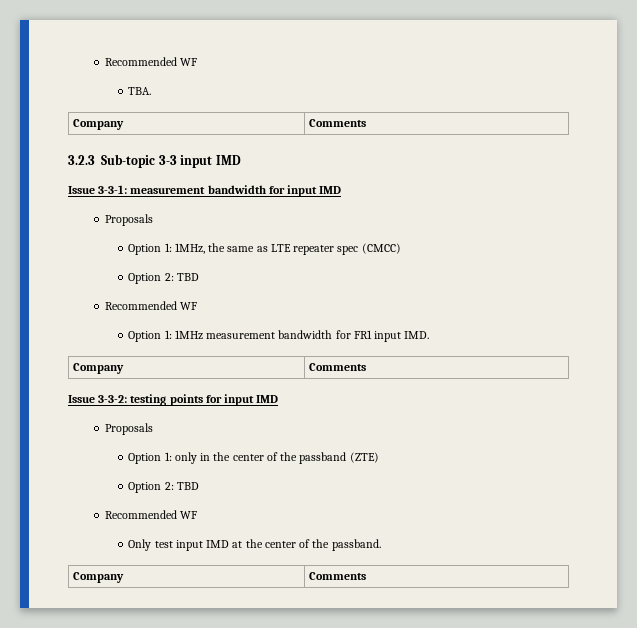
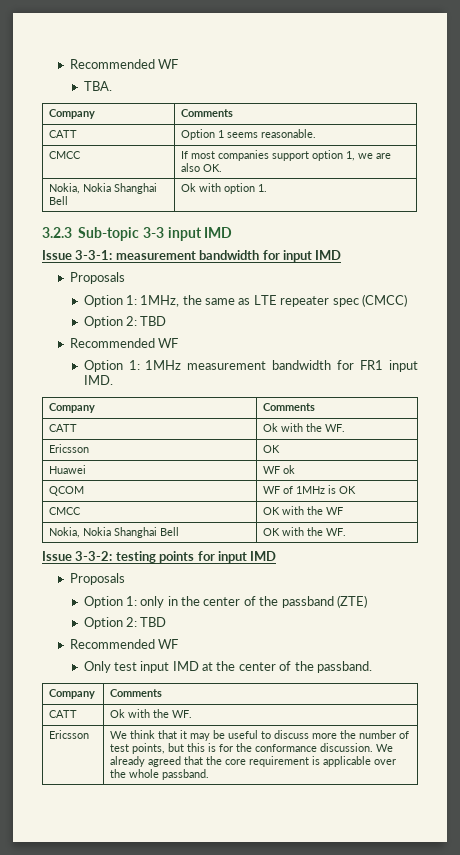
(367, 123) none -> [49,130,78,138] [181,129,317,140] [49,151,82,159] [181,150,392,161] [181,163,223,172] [49,183,158,194] [49,196,69,205] [181,183,268,194] // CATT | Option 1 seems reasonable. // CMCC | If most companies support option 1, we are also OK. // Nokia, Nokia Shanghai Bell | Ok with option 1.
(367, 367) none -> [49,424,78,432] [263,423,346,432] [49,444,90,453] [263,445,281,453] [49,465,87,474] [263,465,296,474] [49,486,85,496] [263,485,357,494] [49,507,82,515] [263,506,344,515] [49,527,180,538] [263,527,347,536] // CATT | Ok with the WF. // Ericsson | OK // Huawei | WF ok // QCOM | WF of 1MHz is OK // CMCC | OK with the WF // Nokia, Nokia Shanghai Bell | OK with the WF.
(367, 576) none -> [49,710,78,718] [110,709,193,718] [49,730,90,739] [110,730,410,741] [110,743,394,754] [110,756,397,767] [110,769,210,780] // CATT | Ok with the WF. // Ericsson | We think that it may be useful to discuss more the number of test points, but this is for the conformance discussion. We already agreed that the core requirement is applicable over the whole passband.

